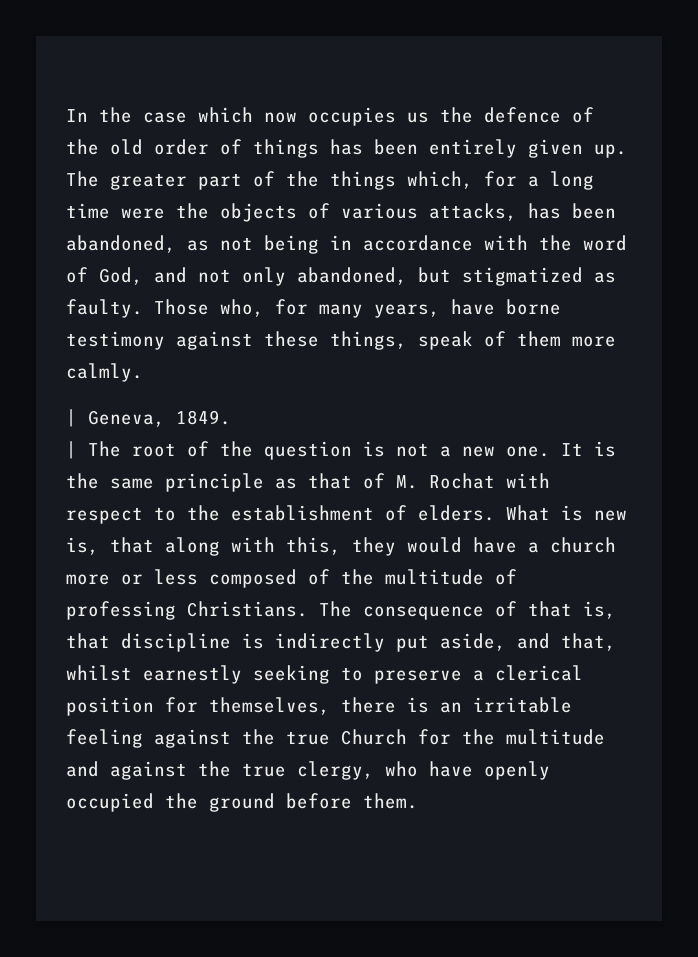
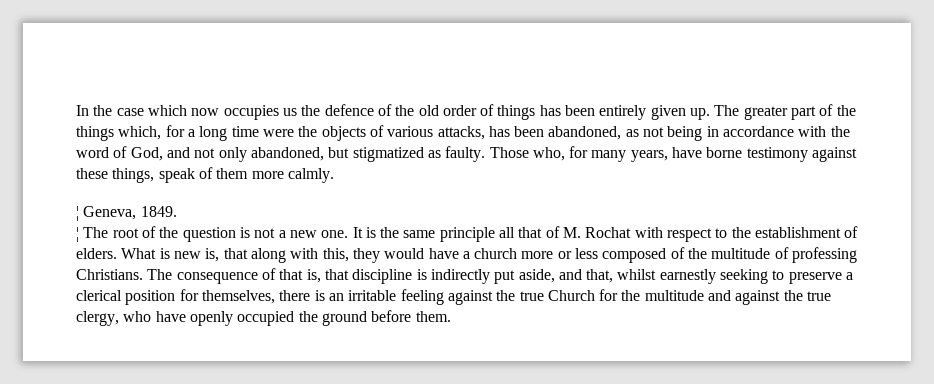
[66,409,77,427] | -> [76,206,79,221] ¦
[66,441,77,459] | -> [76,227,79,242] ¦
[275,478,297,489] as -> [499,227,516,238] all

